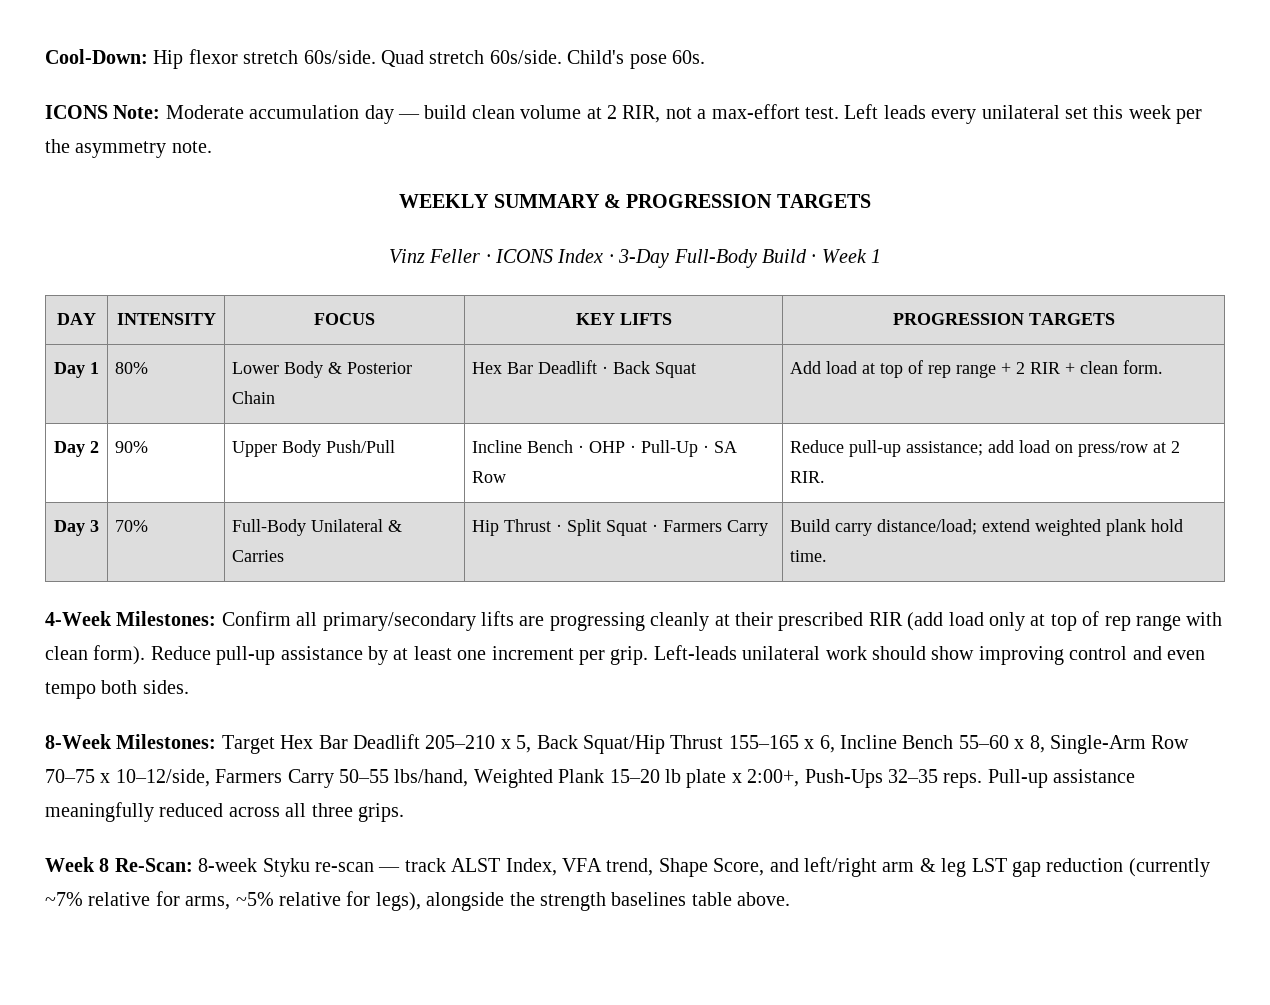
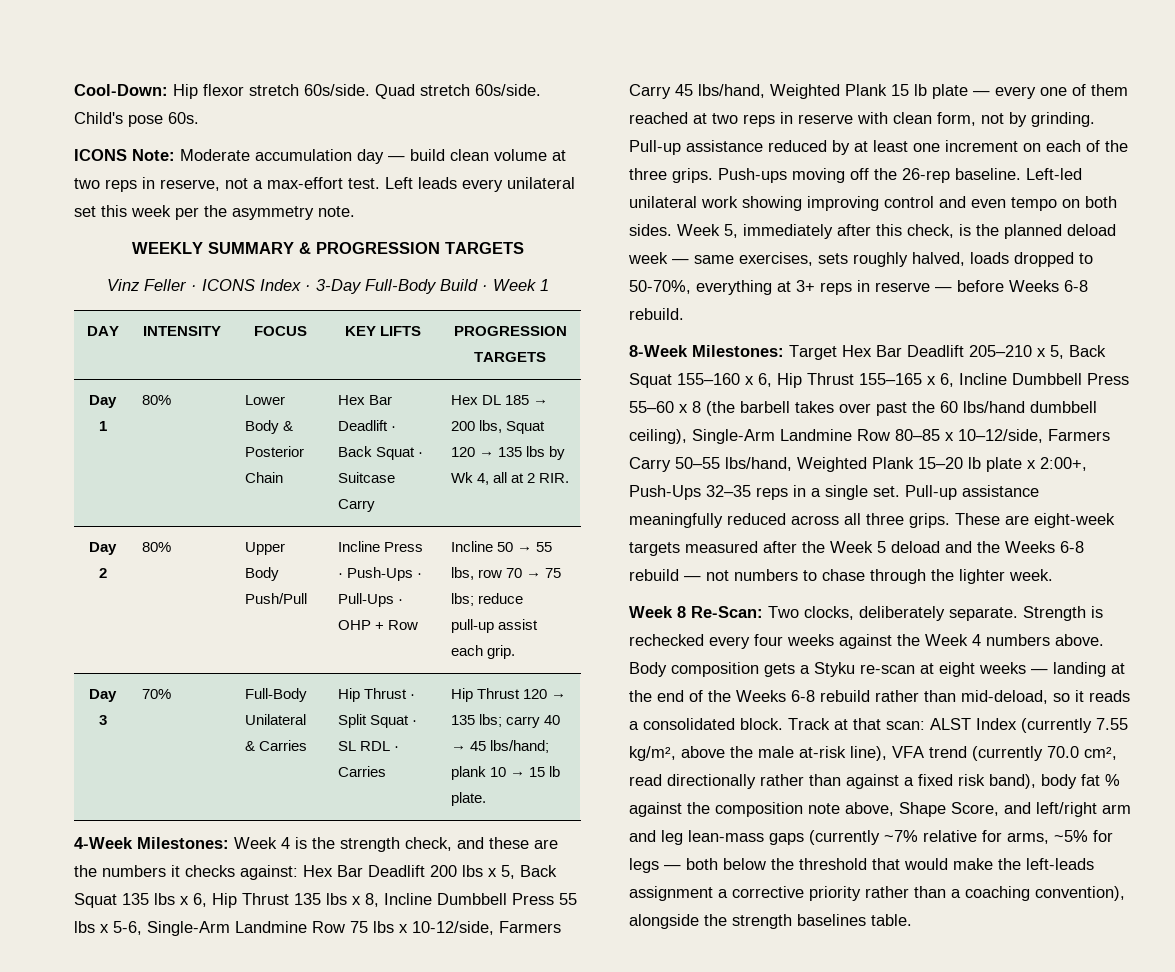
[606,105,661,123] 2 RIR, -> [74,177,220,192] two reps in reserve,
[790,360,1164,378] | Add load at top of rep range + 2 RIR + clean form. -> [417,452,423,457] [337,472,395,483] [337,499,375,512] [450,395,549,405] [450,420,545,434] [450,446,566,460] [450,472,570,485] · Suitcase Carry | Hex DL 185 → 200 lbs, Squat 120 → 135 lbs by Wk 4, all at 2 RIR.
[115,441,149,453] 90% -> [141,542,171,552] 80%
[527,440,738,457] [472,471,507,483] [790,440,1181,457] [790,471,826,483] Bench · OHP · Pull-Up · SA Row | Reduce pull-up assistance; add load on press/row at 2 RIR. -> [383,542,423,552] [337,567,422,581] [337,593,403,607] [337,620,418,630] [450,541,553,552] [450,567,562,580] [450,593,523,606] [450,619,538,633] [450,645,515,659] Press · Push-Ups · Pull-Ups · OHP + Row | Incline 50 → 55 lbs, row 70 → 75 lbs; reduce pull-up assist each grip.
[663,520,769,536] [790,519,1184,536] [790,550,828,562] [45,611,1223,631] [45,645,363,665] Farmers Carry | Build carry distance/load; extend weighted plank hold time. // 4-Week Milestones: Confirm all primary/secondary lifts are progressing cleanly at their prescribed RIR (add load only at top of rep range with clean form). Reduce pull-up assistance -> [337,741,399,751] [337,766,386,777] [450,688,567,702] [450,714,561,728] [450,740,549,753] [450,766,561,780] [450,792,486,806] [74,837,558,852] [74,865,557,880] [74,893,577,908] [74,921,561,936] [629,84,1128,99] [629,112,1095,127] [629,140,827,155] SL RDL · Carries | Hip Thrust 120 → 135 lbs; carry 40 → 45 lbs/hand; plank 10 → 15 lb plate. // 4-Week Milestones: Week 4 is the strength check, and these are the numbers it checks against: Hex Bar Deadlift 200 lbs x 5, Back Squat 135 lbs x 6, Hip Thrust 135 lbs x 8, Incline Dumbbell Press 55 lbs x 5-6, Single-Arm Landmine Row 75 lbs x 10-12/side, Farmers Carry 45 lbs/hand, Weighted Plank 15 lb plate — every one of them reached at two reps in reserve with clean form, not by grinding. Pull-up assistance reduced
[578,645,975,665] per grip. Left-leads unilateral work should show -> [1023,140,1128,152] [629,168,1082,183] [629,196,802,211] on each of the three grips. Push-ups moving off the 26-rep baseline. Left-led unilateral work showing
(96, 690) none -> [1062,199,1080,208] on
(189, 687) none -> [677,224,1116,239] [628,252,1093,267] [629,280,1088,295] [629,308,684,320] Week 5, immediately after this check, is the planned deload week — same exercises, sets roughly halved, loads dropped to 50-70%, everything at 3+ reps in reserve — before Weeks 6-8 rebuild.
[582,735,665,754] Squat/Hip -> [629,373,802,388] Squat 155–160 x 6, Hip
[902,735,1190,754] [45,769,95,783] Bench 55–60 x 8, Single-Arm Row 70–75 -> [1012,373,1129,385] [629,401,1097,416] [629,429,940,444] Dumbbell Press 55–60 x 8 (the barbell takes over past the 60 lbs/hand dumbbell ceiling), Single-Arm Landmine Row 80–85
[943,773,983,788] reps. -> [756,485,900,500] reps in a single set.
[45,857,654,877] // Week 8 Re-Scan: 8-week Styku re-scan — track ALST Index, VFA trend, -> [955,513,1115,528] [629,541,1084,556] [629,569,1053,584] [629,606,1103,621] [629,634,1104,649] [629,662,1125,677] [629,690,1130,704] [629,718,1128,733] [629,746,1117,761] [629,774,1120,789] [629,802,894,817] These are eight-week targets measured after the Week 5 deload and the Weeks 6-8 rebuild — not numbers to chase through the lighter week. // Week 8 Re-Scan: Two clocks, deliberately separate. Strength is rechecked every four weeks against the Week 4 numbers above. Body composition gets a Styku re-scan at eight weeks — landing at the end of the Weeks 6-8 rebuild rather than mid-deload, so it reads a consolidated block. Track at that scan: ALST Index (currently 7.55 kg/m², above the male at-risk line), VFA trend (currently 70.0 cm², read directionally rather than against a fixed risk band), body fat % against the composition note above,
[919,858,1124,877] & leg LST gap reduction -> [629,830,804,845] and leg lean-mass gaps
[279,891,421,911] relative for legs), -> [1093,830,1113,842] [629,858,1094,873] [629,886,1125,901] for legs — both below the threshold that would make the left-leads assignment a corrective priority rather than a coaching convention),
[691,892,791,906] table above. -> [871,914,912,926] table.

